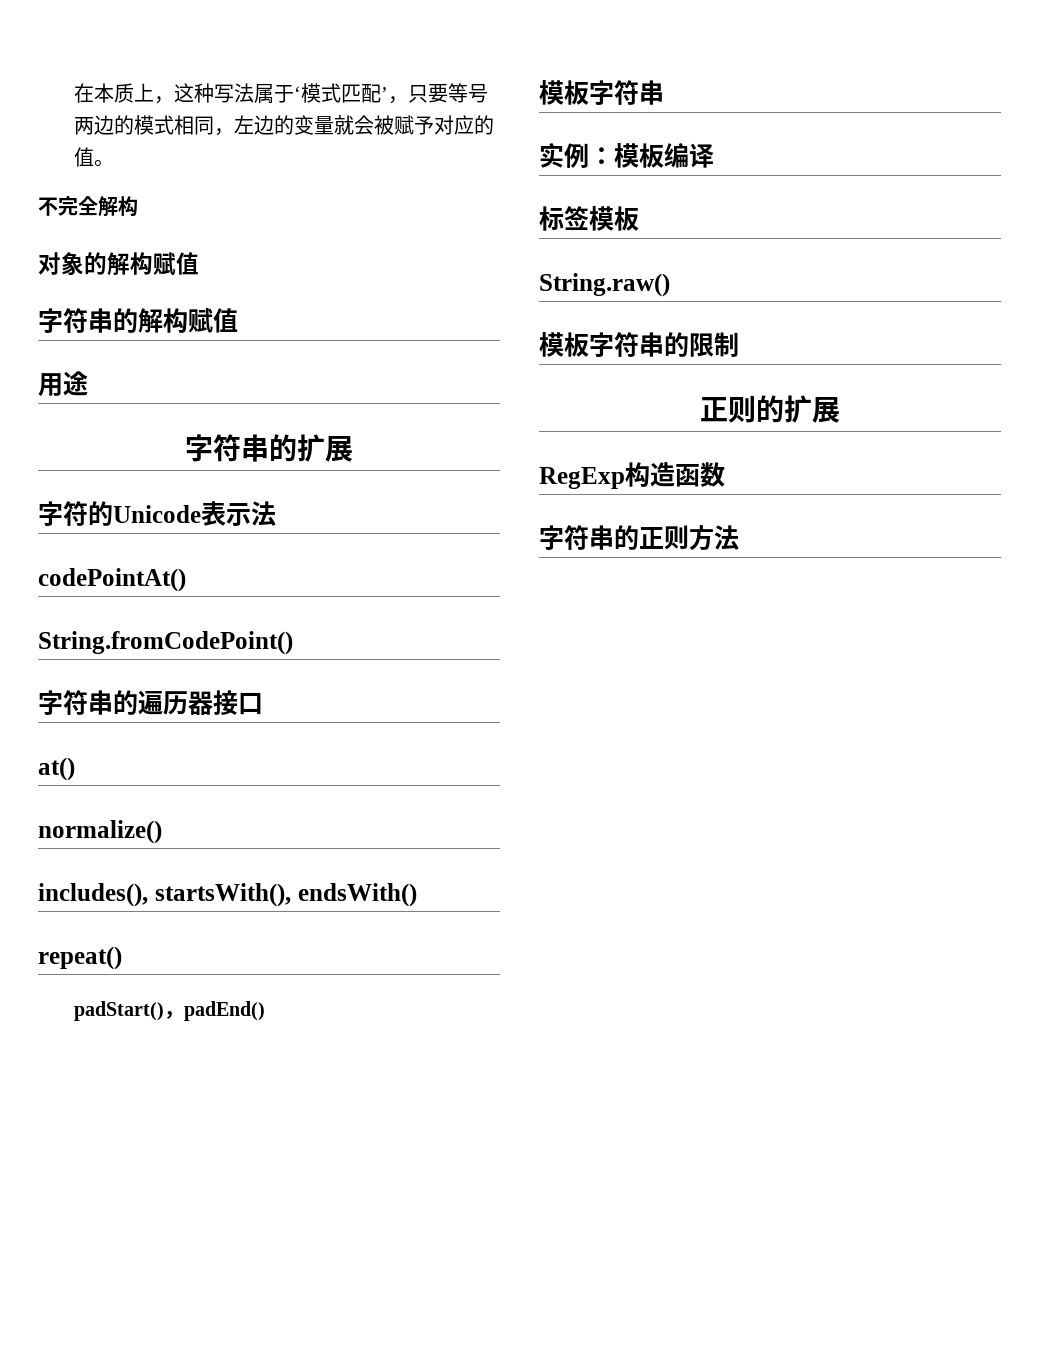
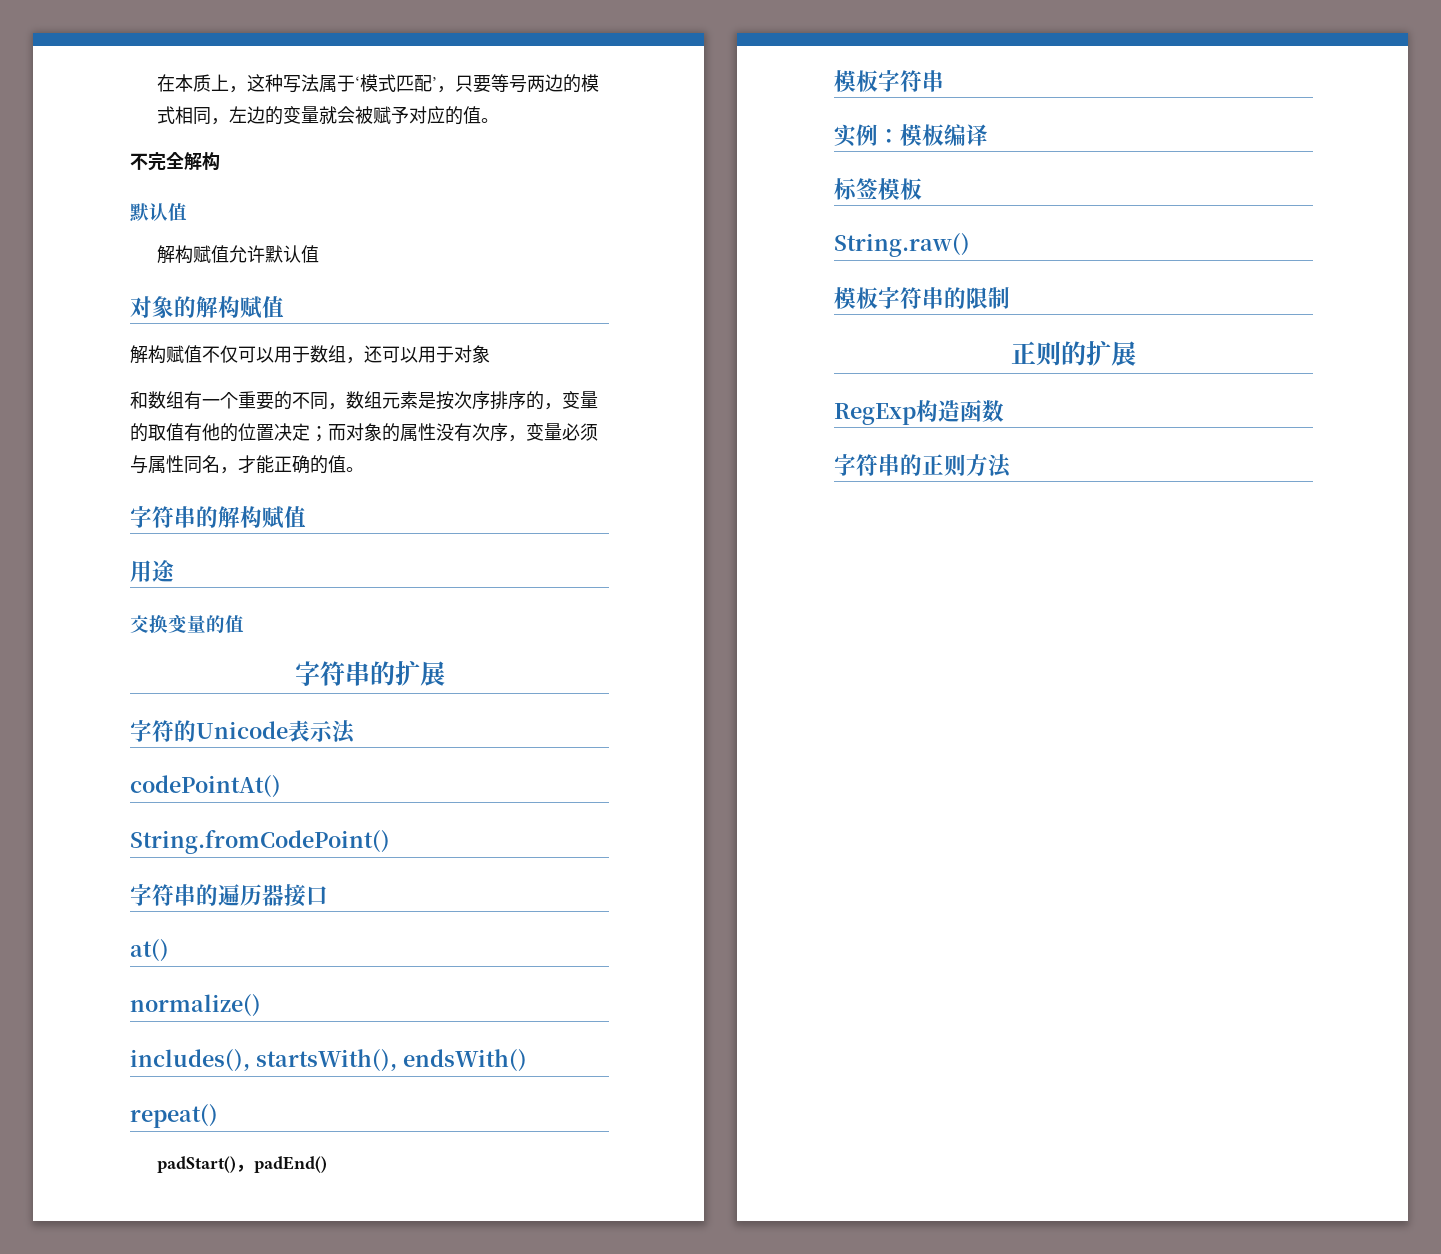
[38,252,199,276] 对象的解构赋值 -> [130,203,187,222] [157,245,320,264] [130,296,284,319] [130,345,490,364] [130,391,598,410] [130,423,598,442] [130,455,364,474] 默认值 // 解构赋值允许默认值 // 对象的解构赋值 // 解构赋值不仅可以用于数组，还可以用于对象 // 和数组有一个重要的不同，数组元素是按次序排序的，变量的取值有他的位置决定；而对象的属性没有次序，变量必须与属性同名，才能正确的值。
(88, 383) none -> [130,614,244,633] // 交换变量的值

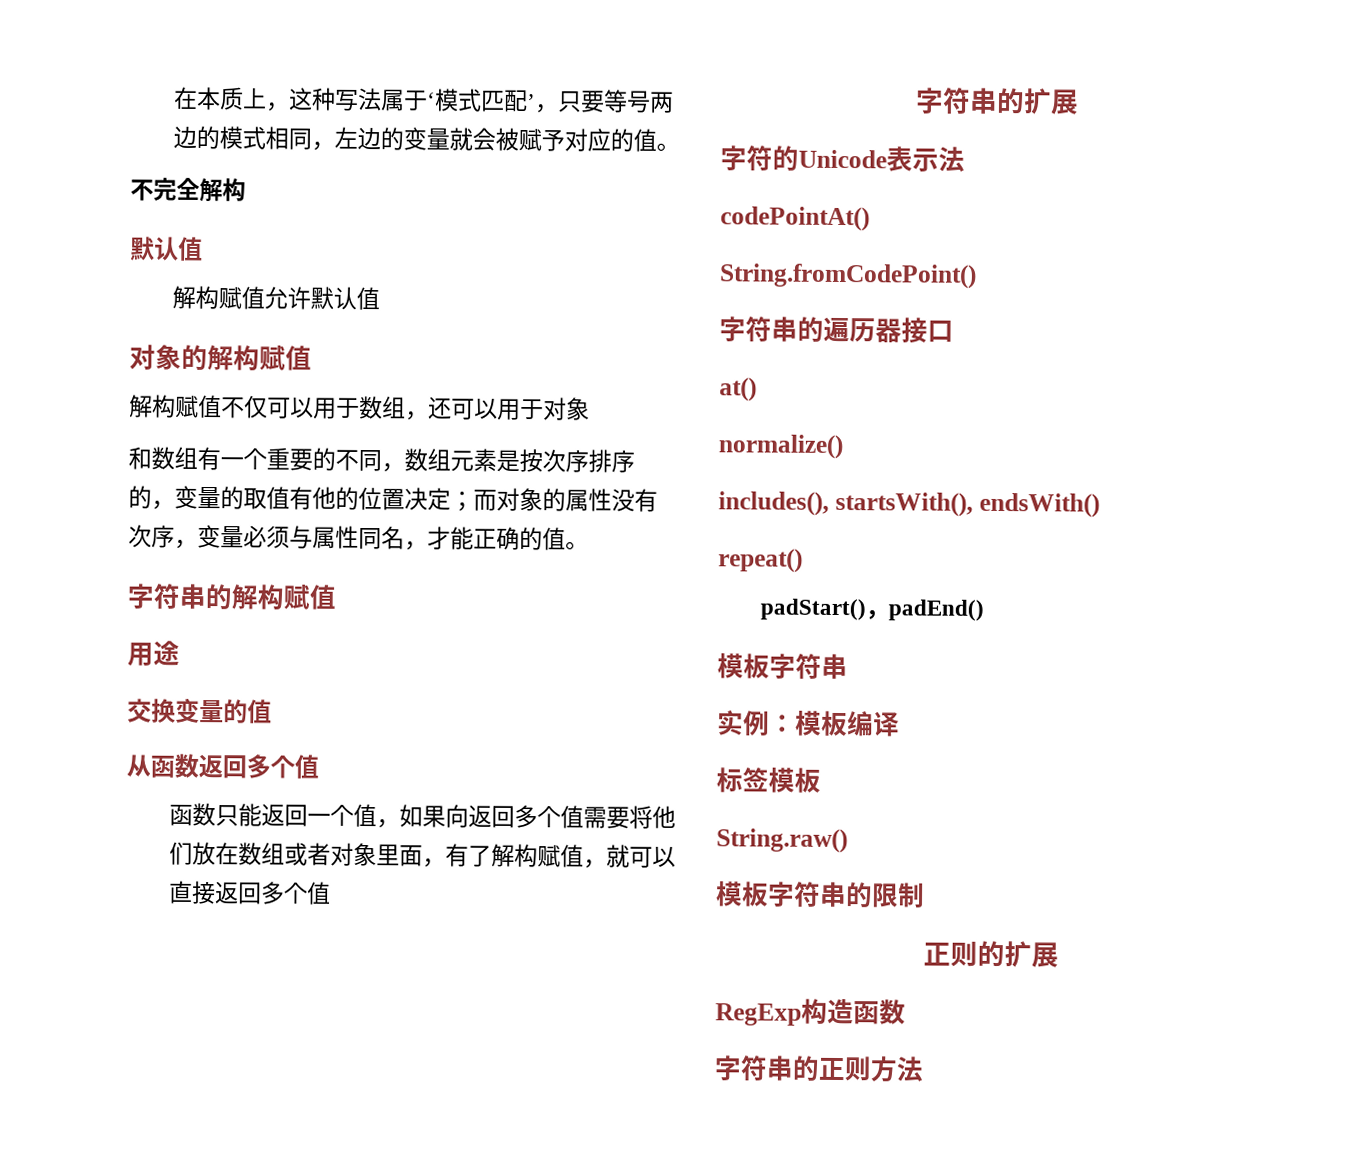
(244, 624) none -> [126,753,319,779] [168,802,676,829] [168,841,676,869] [168,880,331,905] // 从函数返回多个值 // 函数只能返回一个值，如果向返回多个值需要将他们放在数组或者对象里面，有了解构赋值，就可以直接返回多个值

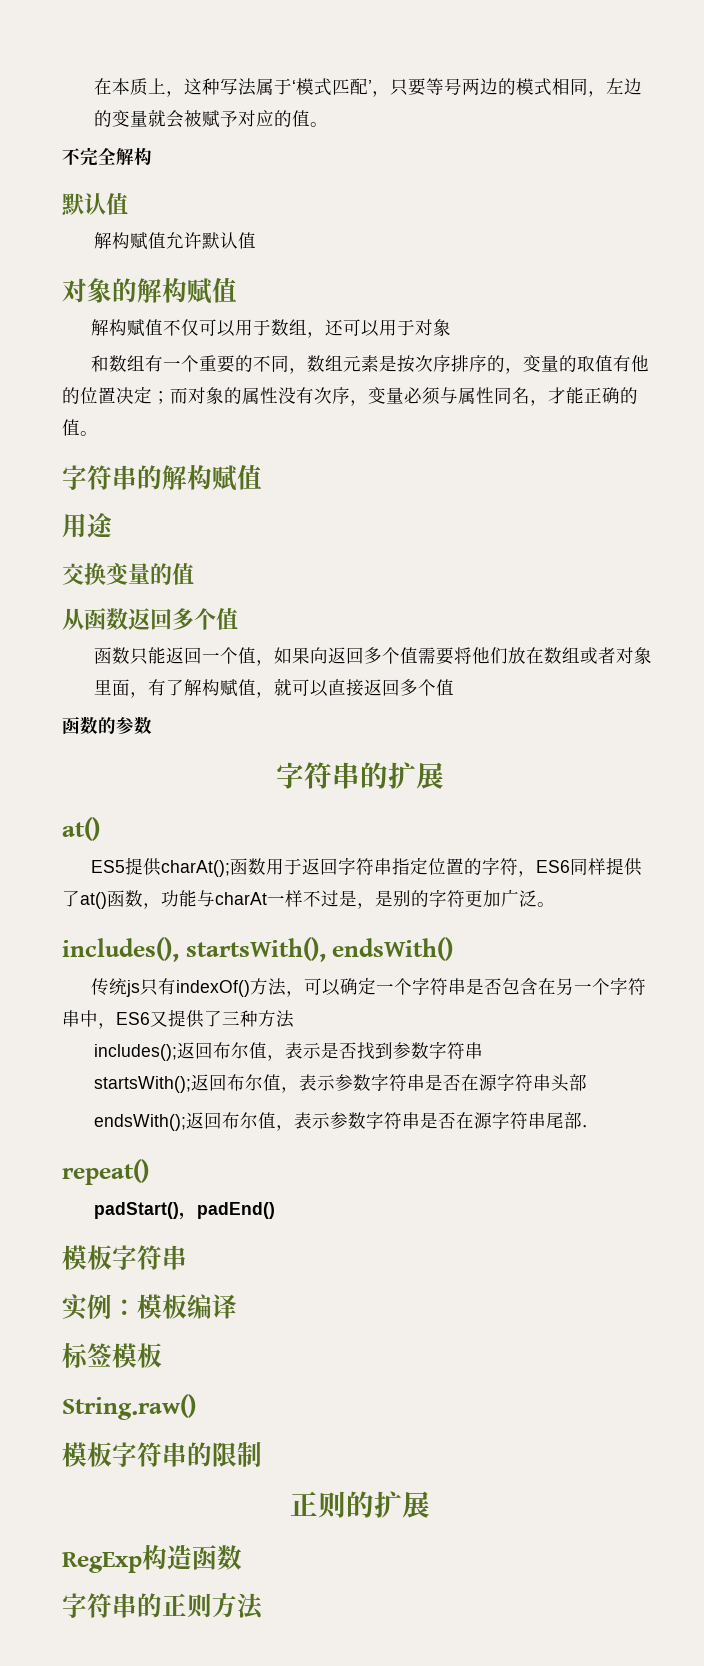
(331, 893) none -> [62,716,152,735] // 函数的参数
[720,145,965,172] [720,206,870,232] [719,263,977,289] [719,316,954,344] [719,377,757,402] [718,434,843,460] [718,491,1100,518] 字符的Unicode表示法 // codePointAt() // String.fromCodePoint() // 字符串的遍历器接口 // at() // normalize() // includes(), startsWith(), endsWith() -> [62,817,100,841] [90,857,642,877] [62,889,555,909] [62,937,454,962] [90,977,646,997] [62,1009,294,1029] [93,1041,483,1061] [93,1073,587,1093] [93,1111,600,1131] at() // ES5提供charAt();函数用于返回字符串指定位置的字符，ES6同样提供了at()函数，功能与charAt一样不过是，是别的字符更加广泛。 // includes(), startsWith(), endsWith() // 传统js只有indexOf()方法，可以确定一个字符串是否包含在另一个字符串中，ES6又提供了三种方法 // includes();返回布尔值，表示是否找到参数字符串 // startsWith();返回布尔值，表示参数字符串是否在源字符串头部 // endsWith();返回布尔值，表示参数字符串是否在源字符串尾部．

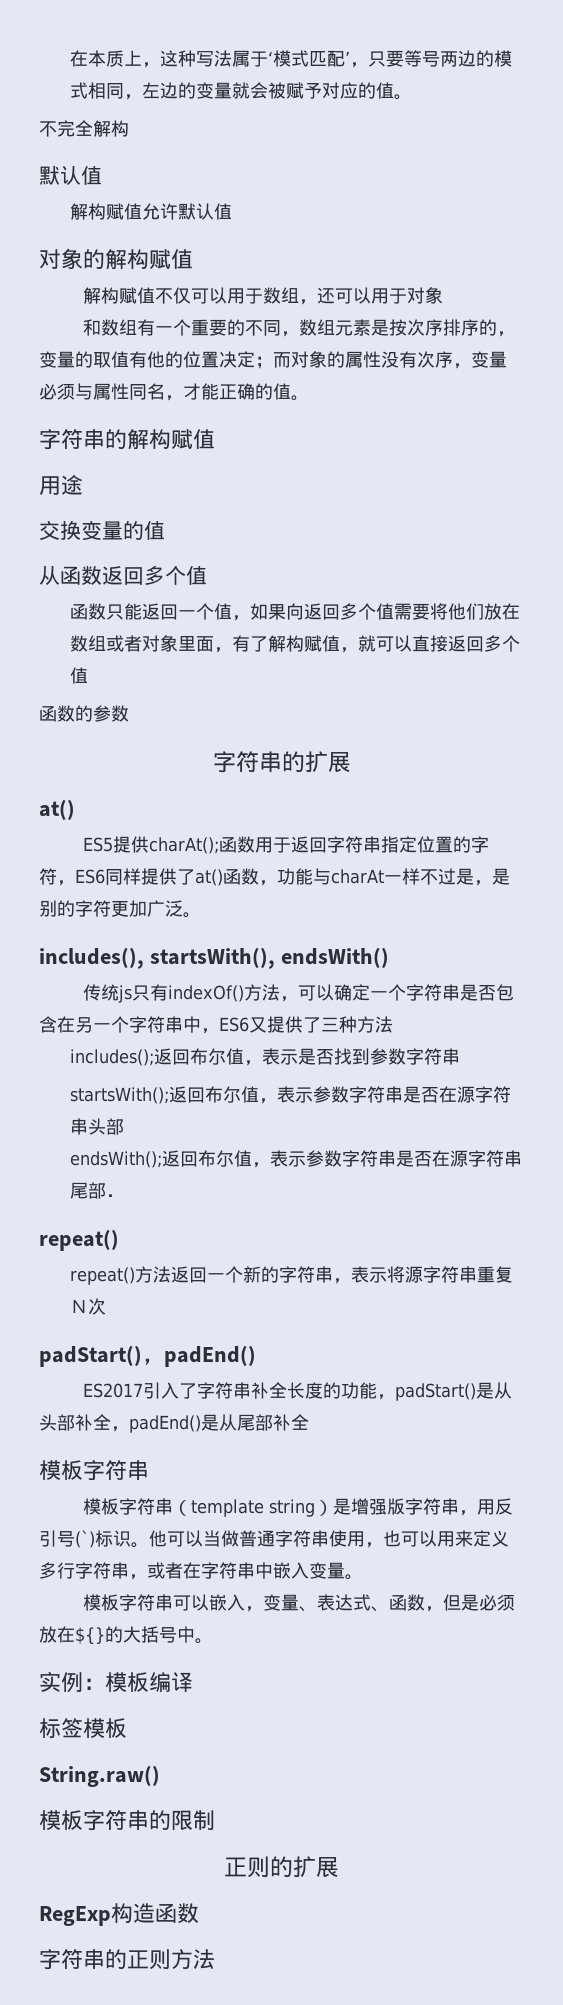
[93,1202,275,1220] [62,1245,187,1270] padStart()，padEnd() // 模板字符串 -> [70,1266,514,1285] [70,1298,107,1315] [39,1345,256,1367] [82,1382,512,1401] [39,1414,309,1433] [39,1460,149,1481] [82,1498,513,1517] [39,1530,509,1548] [39,1562,363,1580] [82,1594,515,1612] [39,1626,213,1644] repeat()方法返回一个新的字符串，表示将源字符串重复Ｎ次 // padStart()，padEnd() // ES2017引入了字符串补全长度的功能，padStart()是从头部补全，padEnd()是从尾部补全 // 模板字符串 // 模板字符串（template string）是增强版字符串，用反引号(`)标识。他可以当做普通字符串使用，也可以用来定义多行字符串，或者在字符串中嵌入变量。 // 模板字符串可以嵌入，变量、表达式、函数，但是必须放在${}的大括号中。

